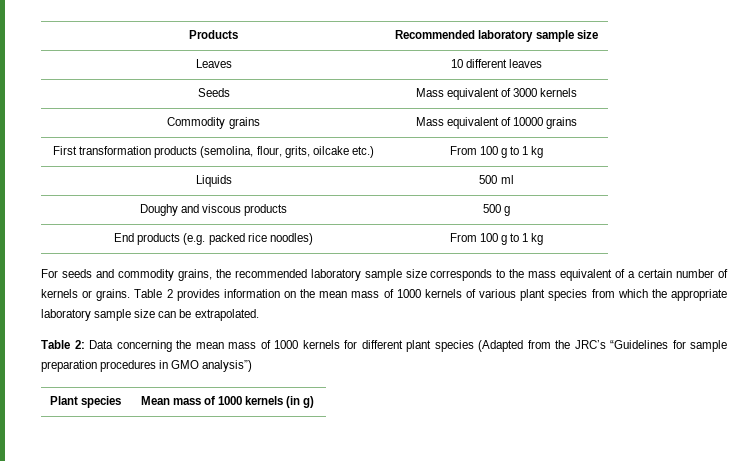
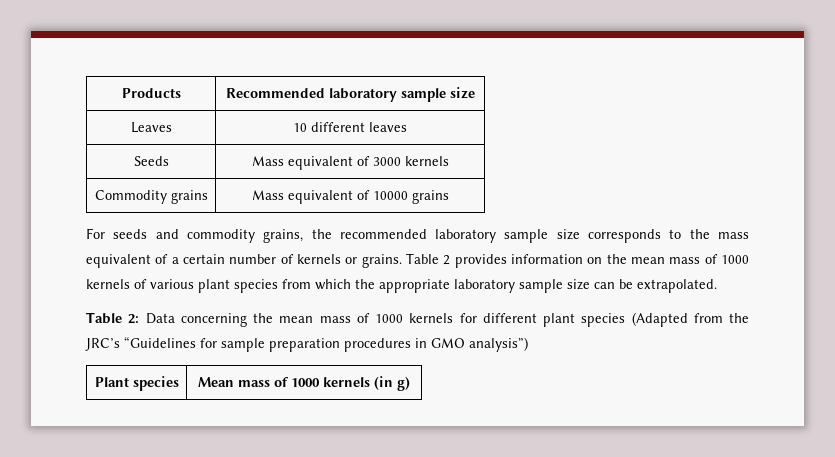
[53,146,374,158] [449,146,544,158] [195,175,232,187] [479,175,514,184] [139,204,288,216] [482,204,511,216] [114,233,313,245] [449,233,544,245] // First transformation products (semolina, flour, grits, oilcake etc.) | From 100 g to 1 kg // Liquids | 500 ml // Doughy and viscous products | 500 g // End products (e.g. packed rice noodles) | From 100 g to 1 kg -> (449, 197) none

